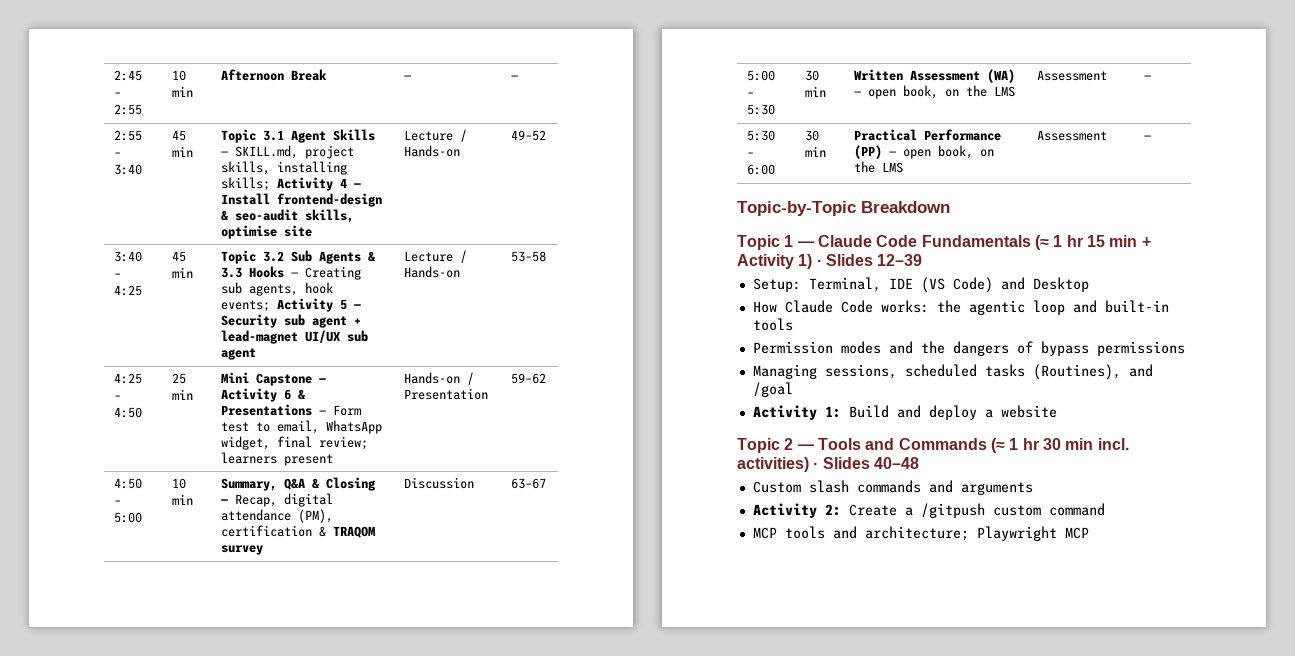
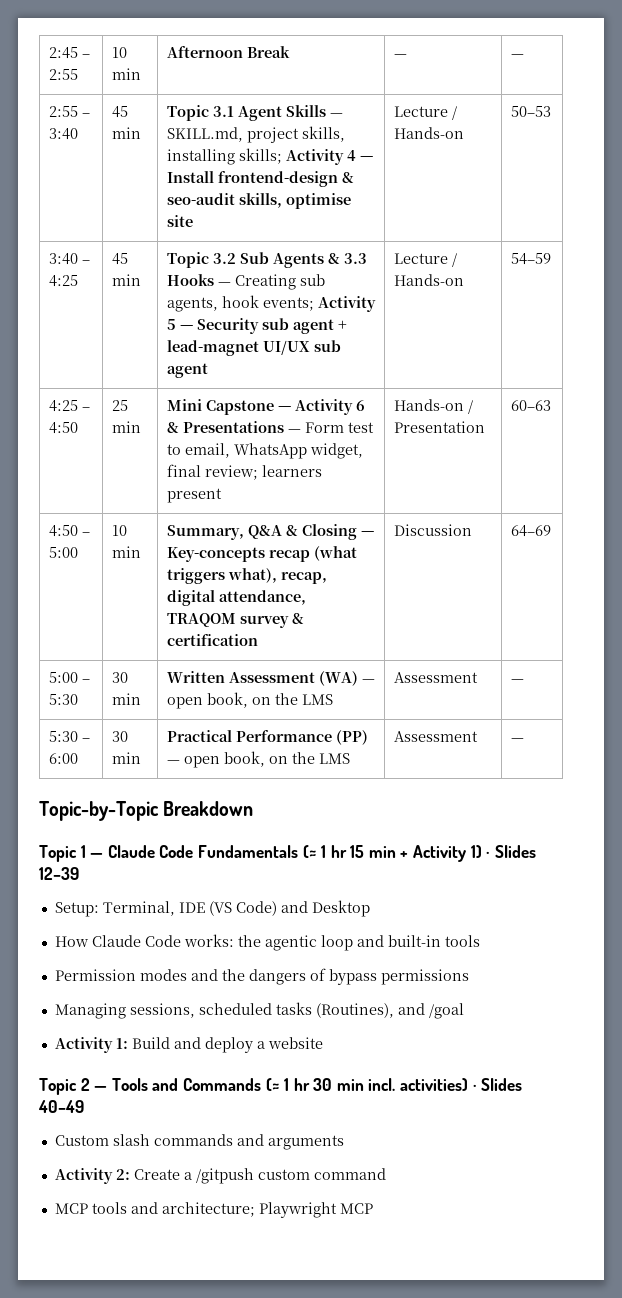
[510,130,546,141] 49–52 -> [510,106,551,117] 50–53
[510,251,546,262] 53–58 -> [510,253,551,265] 54–59
[510,373,546,384] 59–62 -> [510,400,551,411] 60–63
[234,493,333,507] [220,509,333,523] [220,525,326,537] Recap, digital attendance (PM), certification & -> [166,546,357,562] [166,568,327,584] [166,590,306,606] Key-concepts recap (what triggers what), recap, digital attendance,
(263, 550) none -> [291,613,304,624] [166,634,258,646] & certification
[510,478,546,489] 63–67 -> [510,525,551,537] 64–69
[873,457,919,469] 40–48 -> [38,1100,84,1113] 40–49

